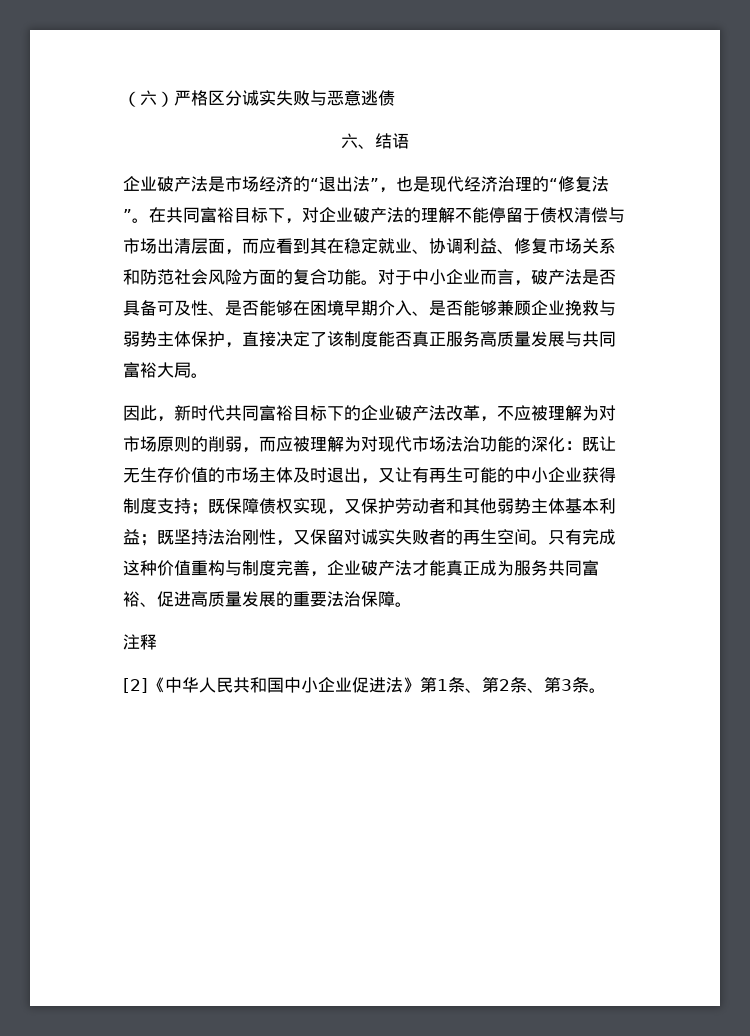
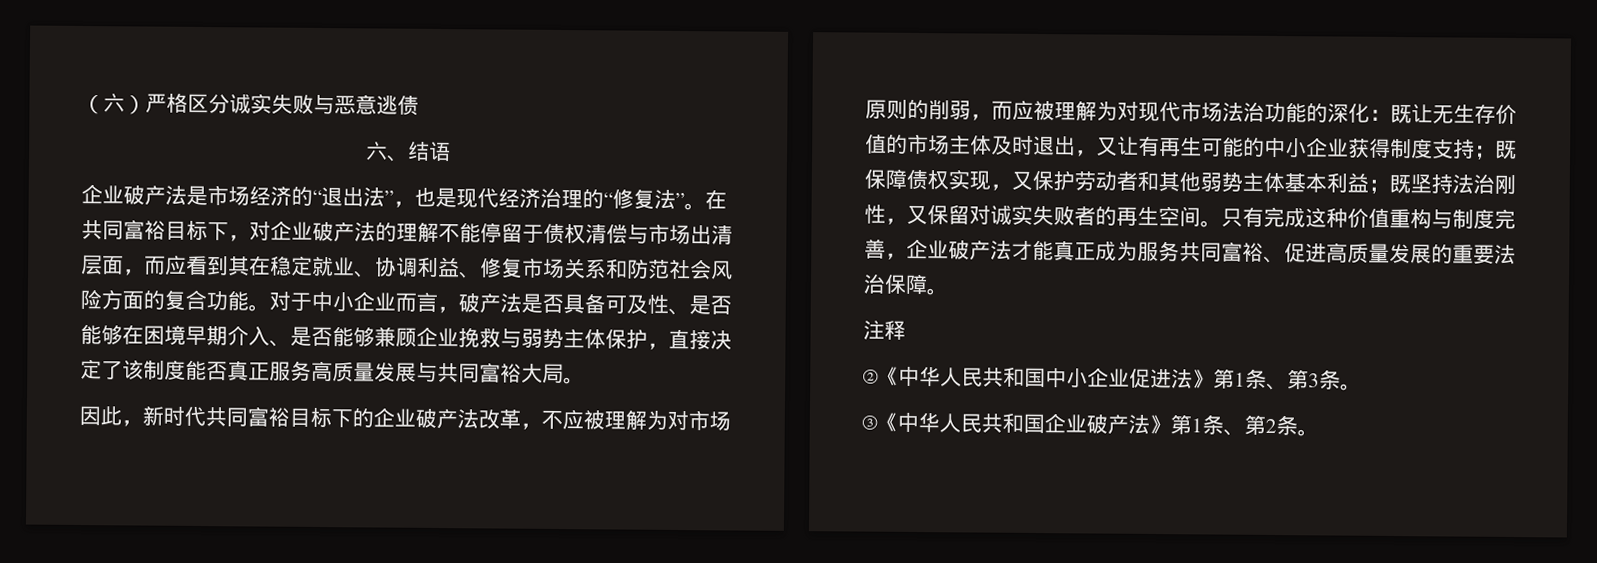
[123,678,148,693] [2] -> [863,369,879,384] ②
[499,677,572,693] 2条、第3 -> [1308,369,1362,391] [862,411,1277,436] 3条。 // ③《中华人民共和国企业破产法》第1条、第2

